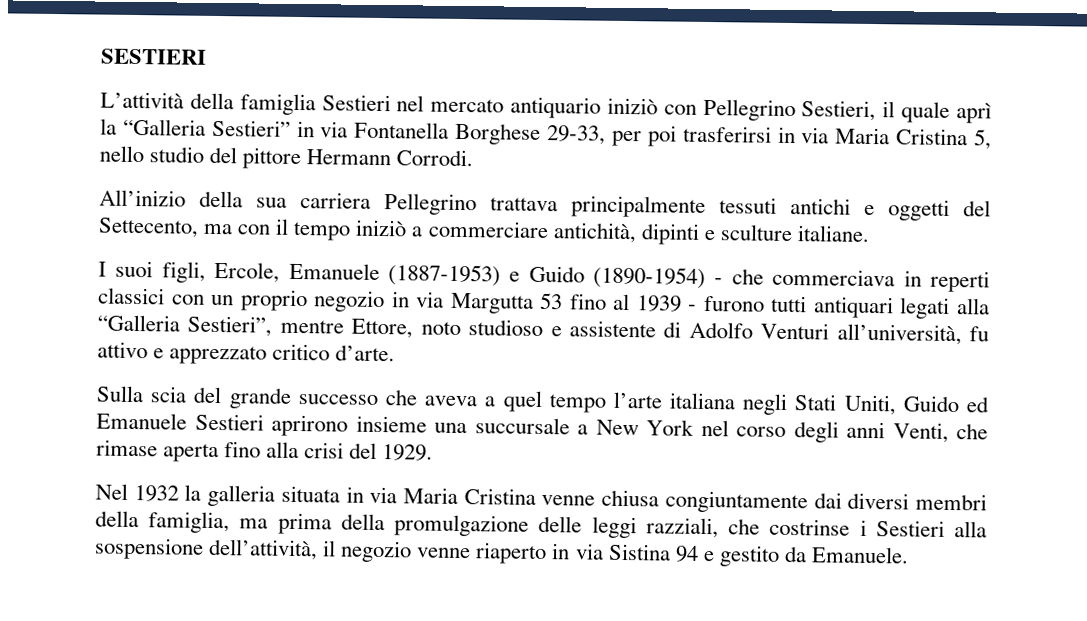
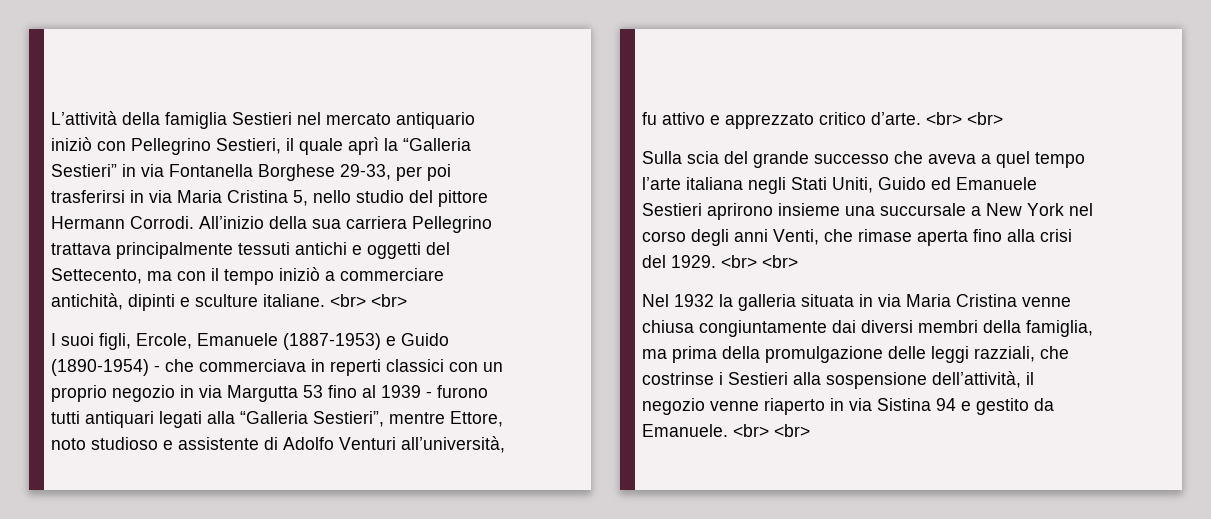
[100,48,207,65] SESTIERI // -> (51, 118) none
(474, 158) // -> (194, 222) none
(870, 233) none -> [330,294,407,307] <br> <br>
(396, 353) none -> [926,112,1003,125] <br> <br>
(434, 452) none -> [721,255,798,268] <br> <br>
(909, 555) none -> [733,424,810,437] <br> <br>

